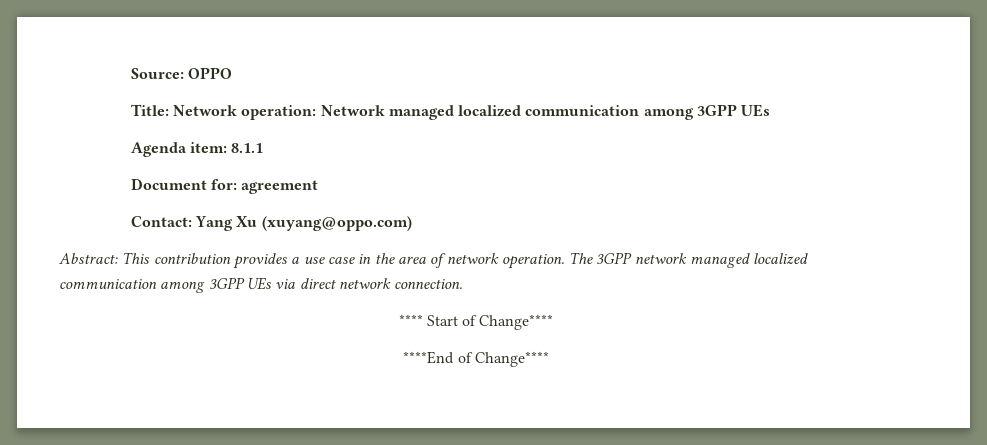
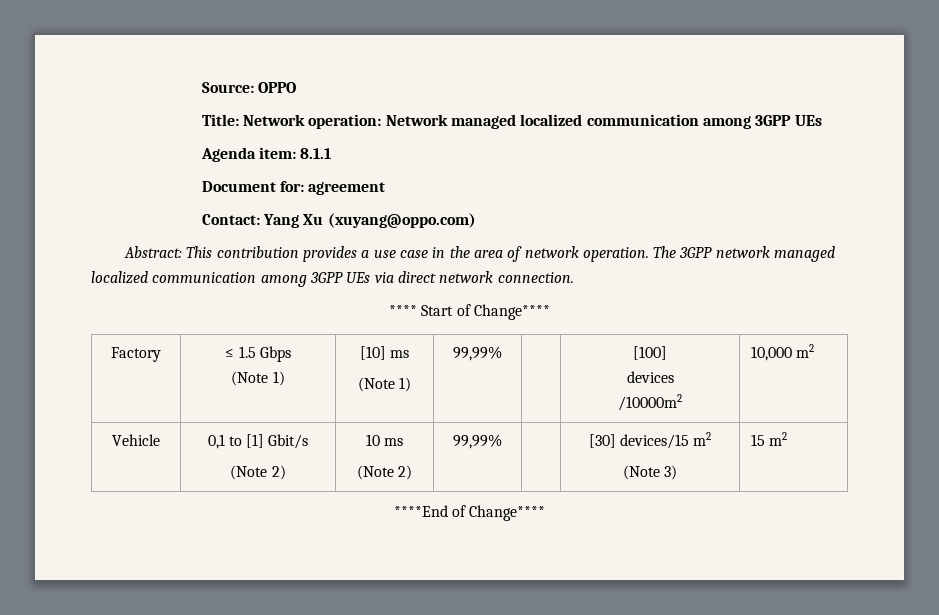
(554, 322) none -> [111,347,161,362] [225,346,291,362] [231,371,285,386] [359,346,410,360] [357,377,412,392] [453,346,502,361] [633,346,667,360] [626,371,674,383] [618,394,682,411] [750,344,815,361] [112,434,160,446] [207,434,309,449] [230,465,286,480] [365,434,404,446] [356,465,413,480] [453,434,502,449] [588,432,712,449] [622,465,678,480] [750,432,788,446] // Factory | ≤ 1.5 Gbps // (Note 1) | [10] ms // (Note 1) | 99,99% | | [100] // devices // /10000m2 | 10,000 m2 // Vehicle | 0,1 to [1] Gbit/s // (Note 2) | 10 ms // (Note 2) | 99,99% | | [30] devices/15 m2 // (Note 3) | 15 m2

